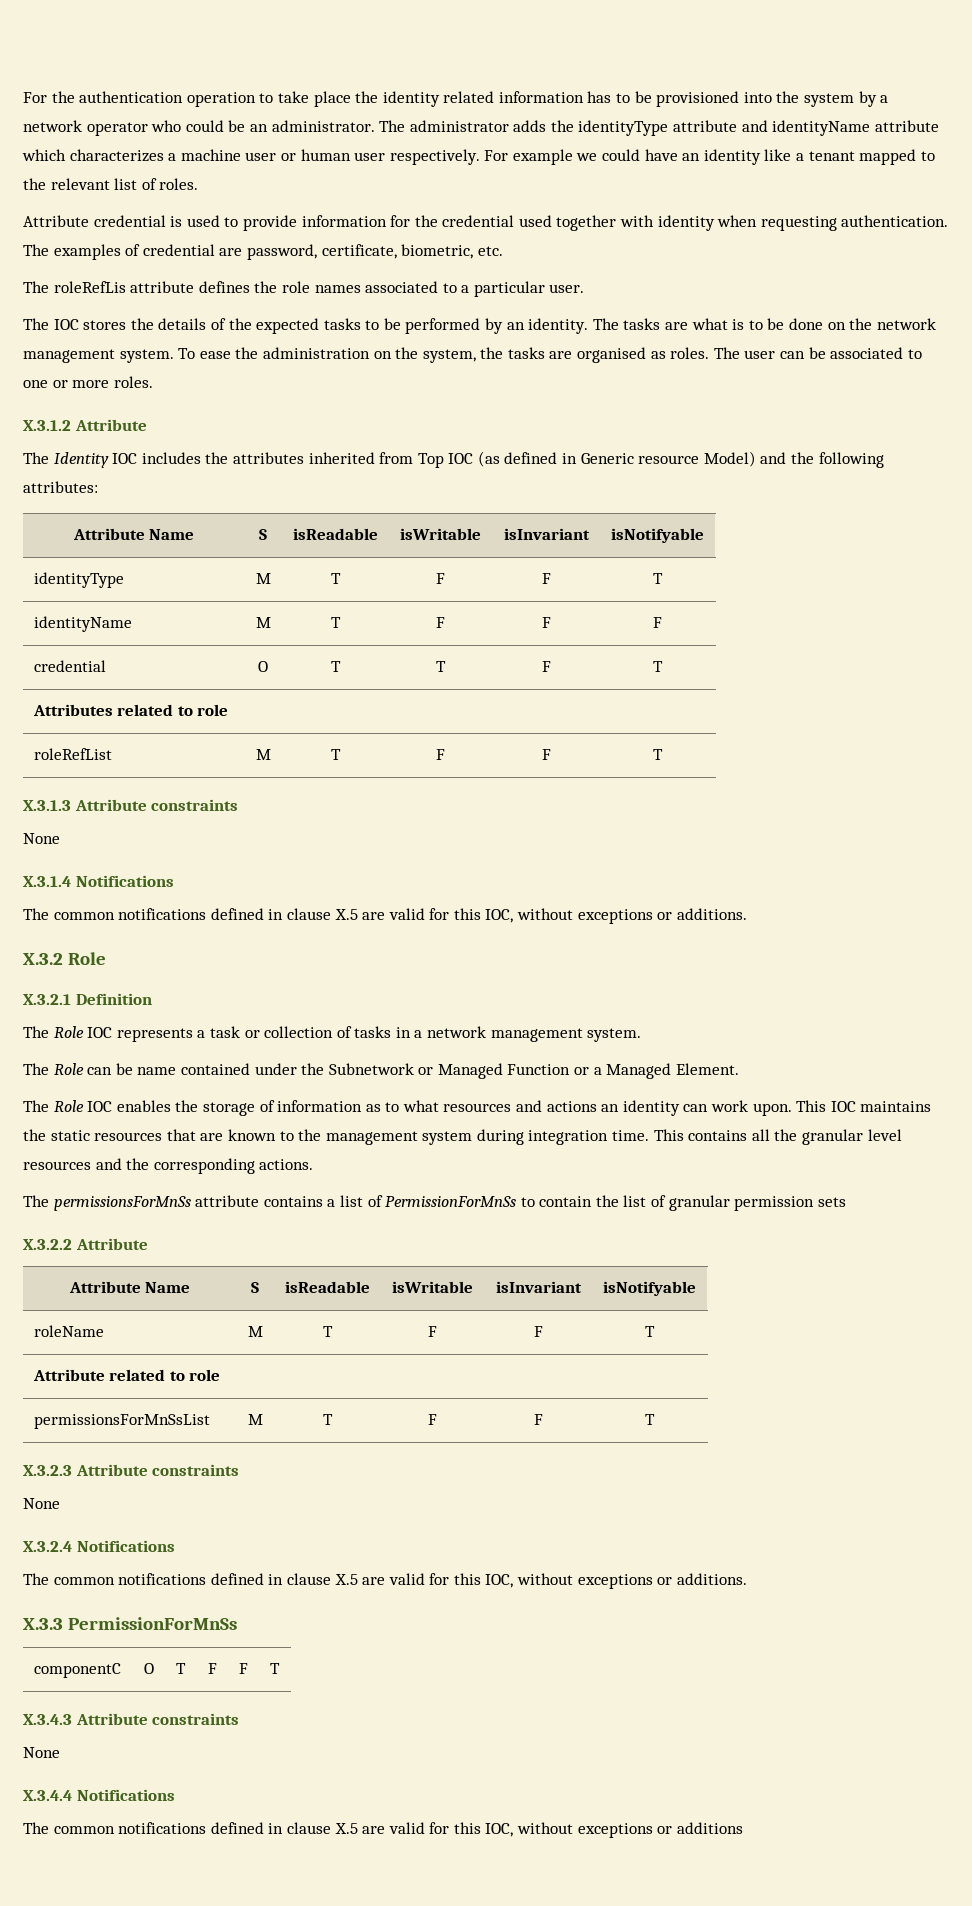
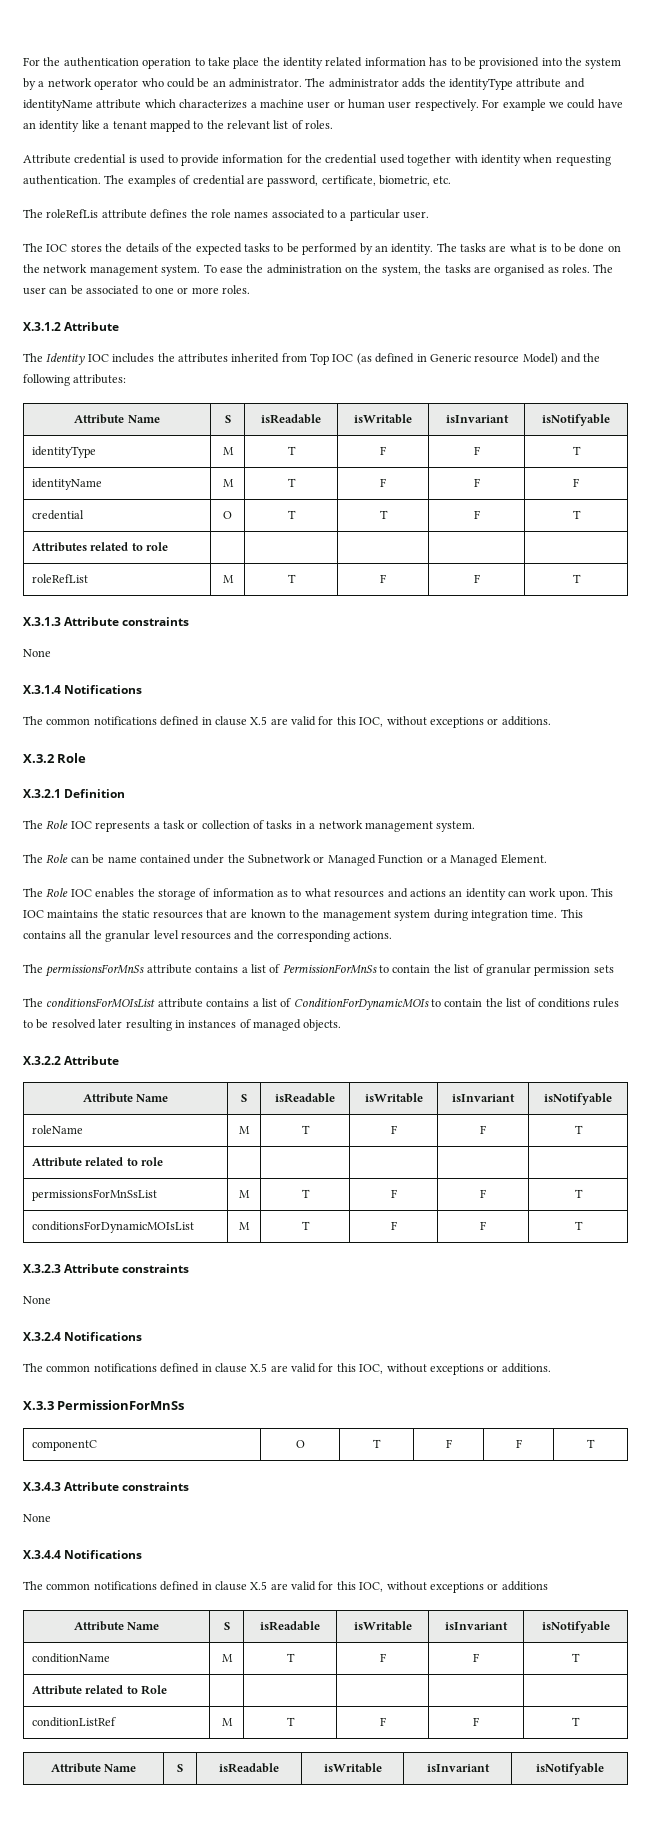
(846, 1202) none -> [23,998,620,1010] [23,1019,342,1031] // The conditionsForMOIsList attribute contains a list of ConditionForDynamicMOIs to contain the list of conditions rules to be resolved later resulting in instances of managed objects.
(655, 1419) none -> [31,1221,194,1233] [239,1222,250,1230] [301,1221,310,1230] [390,1221,397,1230] [480,1221,486,1230] [574,1221,583,1230] // conditionsForDynamicMOIsList | M | T | F | F | T
(743, 1828) none -> [73,1621,160,1631] [223,1622,230,1630] [260,1621,320,1631] [353,1621,412,1631] [445,1622,508,1630] [541,1621,610,1633] [31,1653,110,1663] [221,1654,233,1662] [286,1653,295,1662] [379,1653,386,1662] [473,1653,479,1662] [572,1653,580,1662] [31,1685,168,1695] [31,1717,116,1727] [221,1718,233,1726] [286,1717,295,1726] [379,1717,386,1726] [473,1717,479,1726] [572,1717,580,1726] [50,1763,137,1773] [177,1764,183,1772] [219,1763,279,1773] [323,1763,382,1773] [426,1764,490,1772] [535,1763,604,1775] // Attribute Name | S | isReadable | isWritable | isInvariant | isNotifyable // conditionName | M | T | F | F | T // Attribute related to Role | | | | | // conditionListRef | M | T | F | F | T // Attribute Name | S | isReadable | isWritable | isInvariant | isNotifyable

